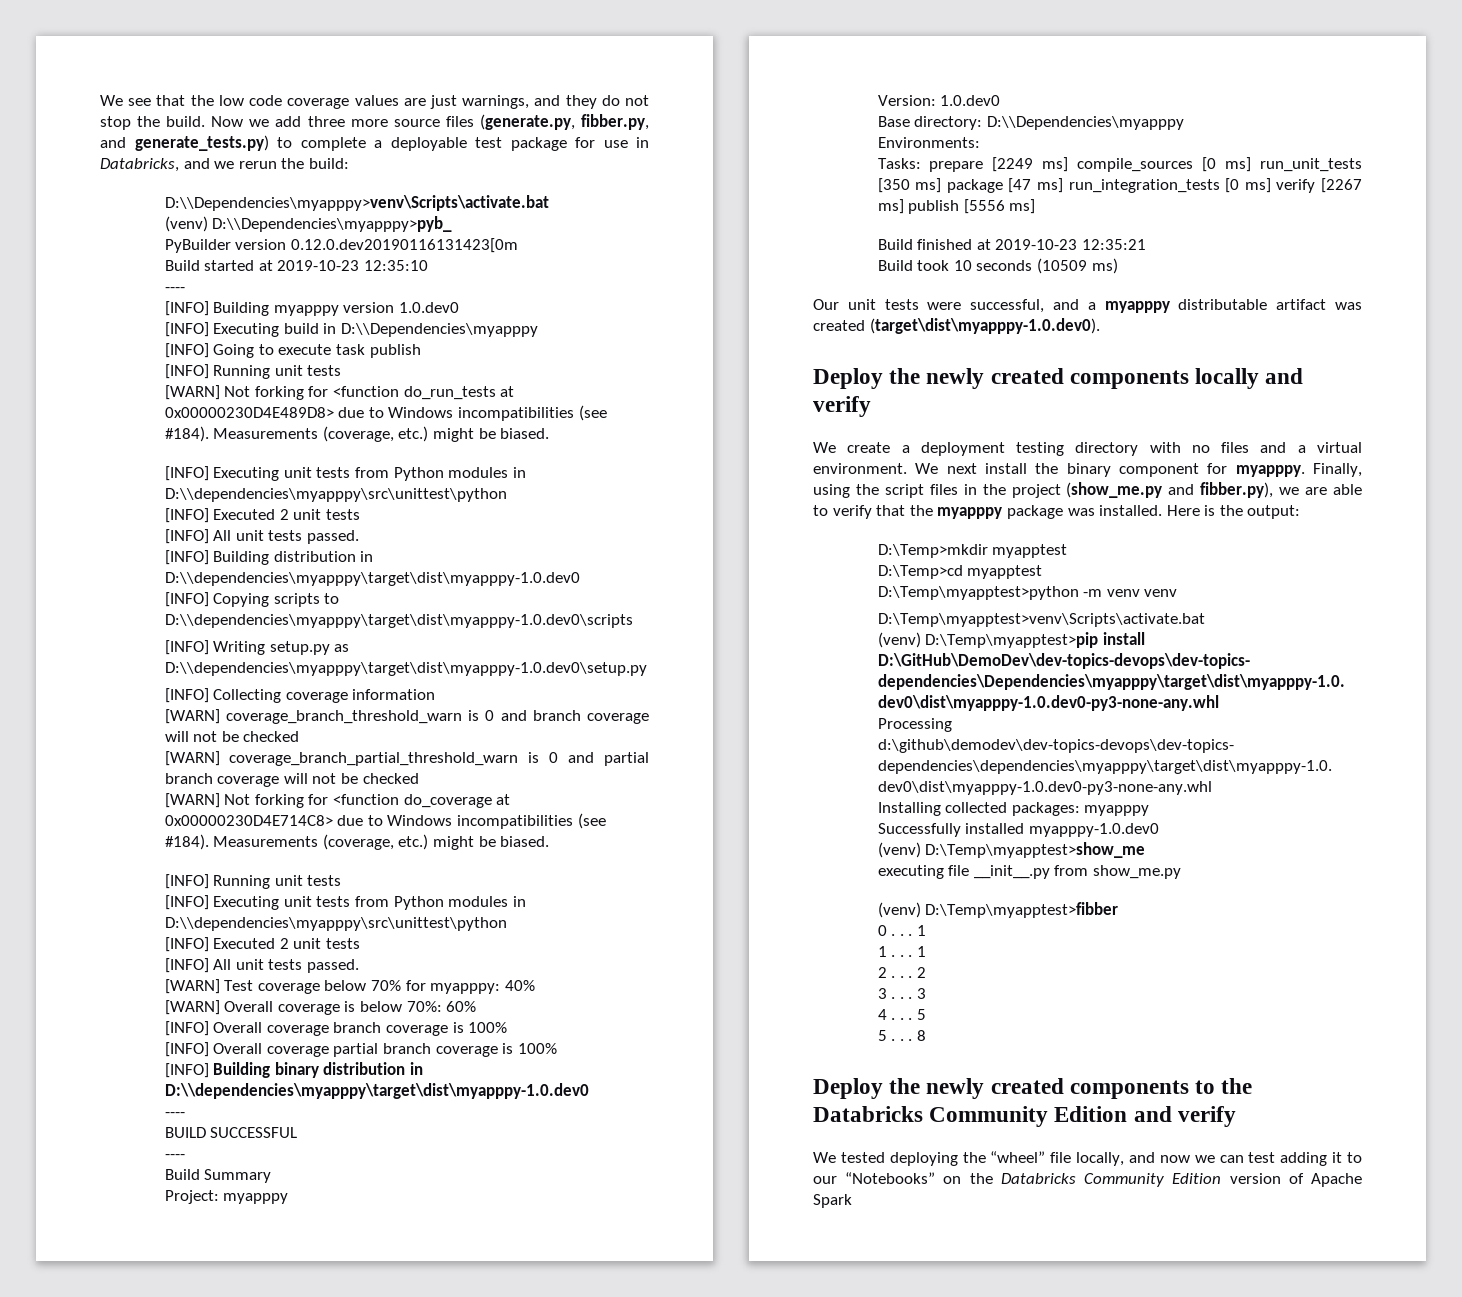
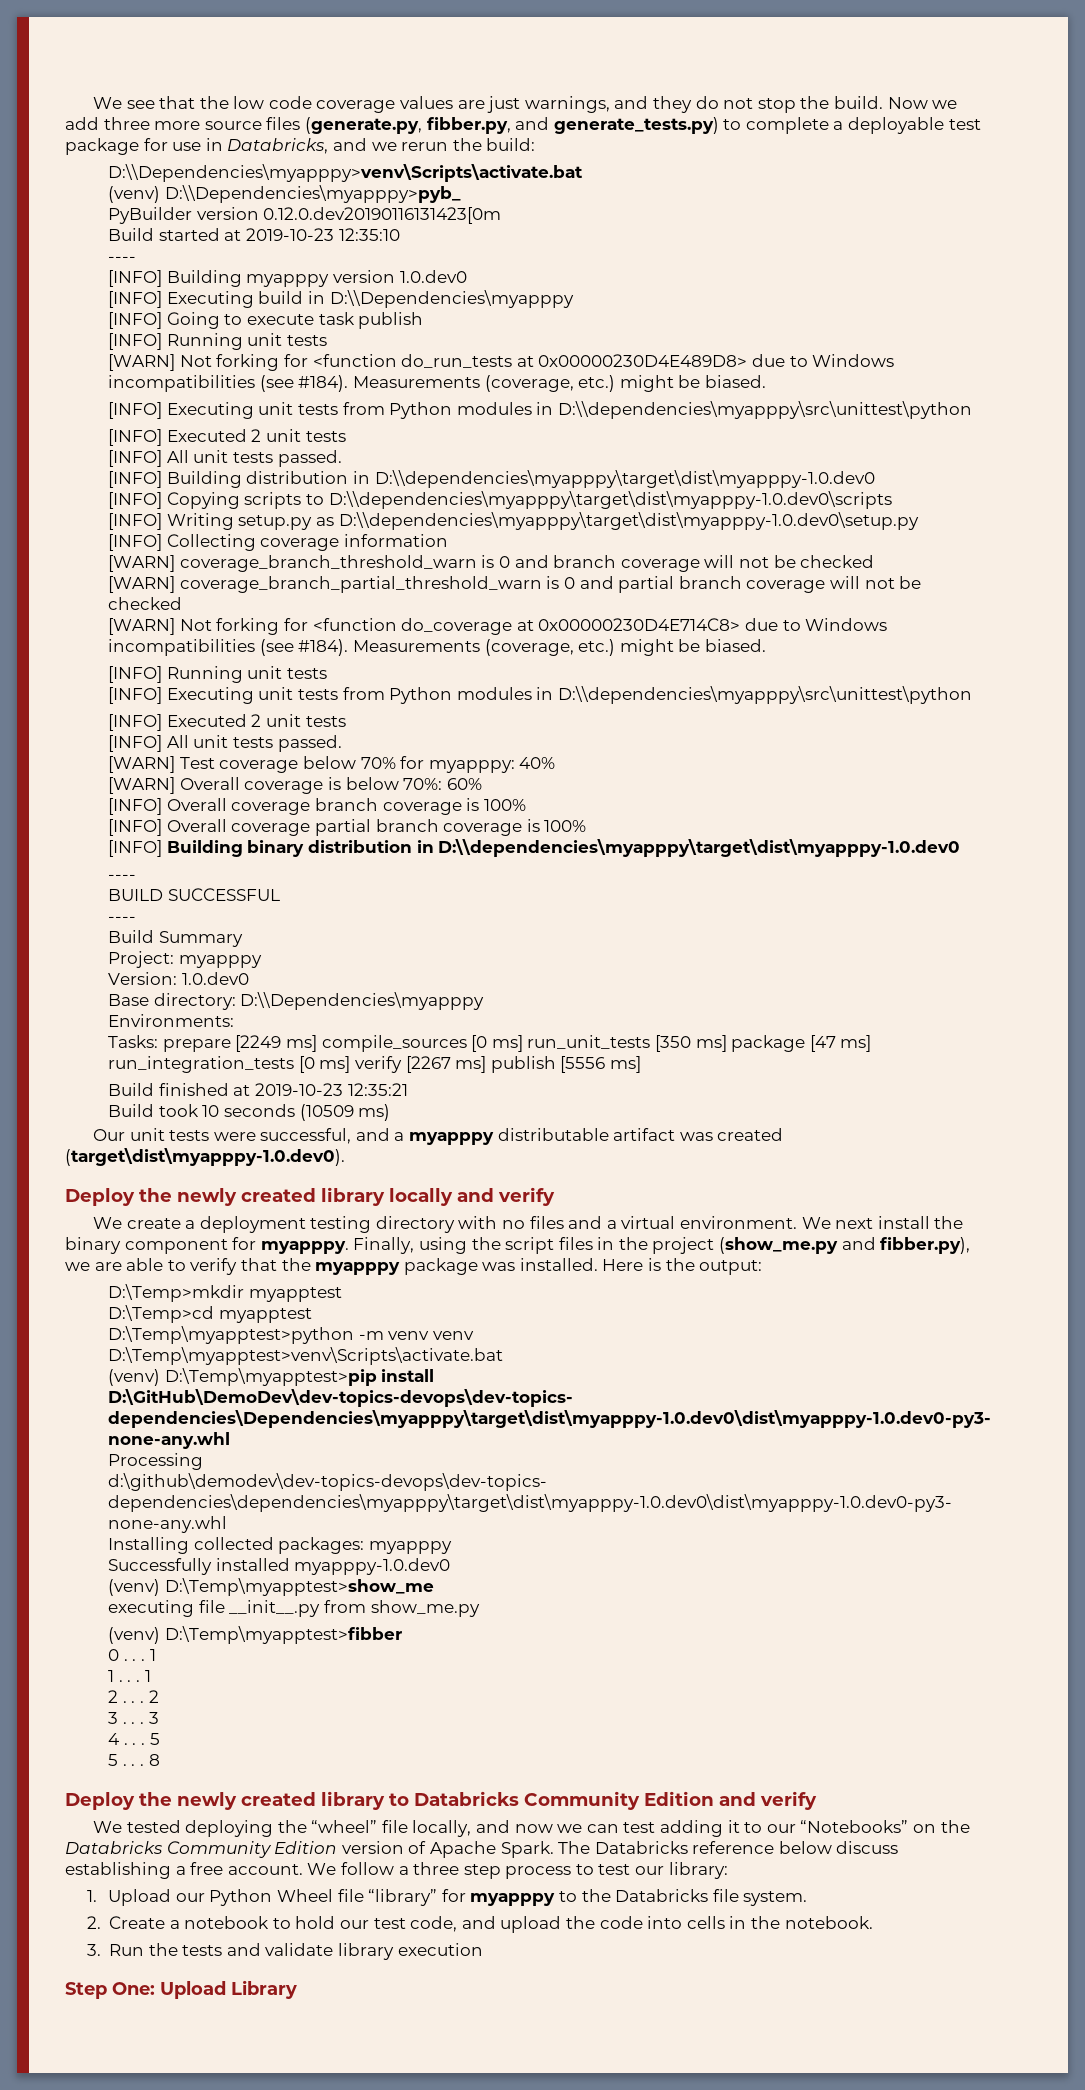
[1069,370,1189,389] components -> [321,1187,385,1206] library
[1069,1078,1253,1099] components to the -> [321,1791,409,1810] library to
[813,1194,852,1208] Spark -> [500,1841,899,1858] [65,1862,728,1879] [86,1889,808,1906] [86,1916,873,1933] [86,1943,483,1960] [65,1980,297,1999] Spark. The Databricks reference below discuss establishing a free account. We follow a three step process to test our library: // 1. Upload our Python Wheel file “library” for myapppy to the Databricks file system. // 2. Create a notebook to hold our test code, and upload the code into cells in the notebook. // 3. Run the tests and validate library execution // Step One: Upload Library

